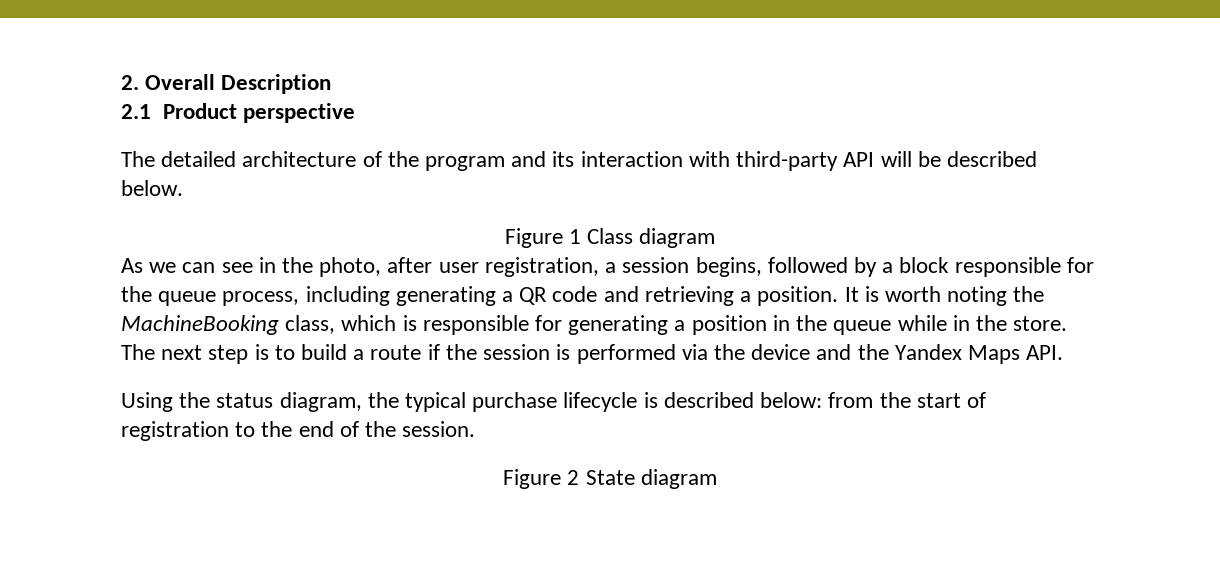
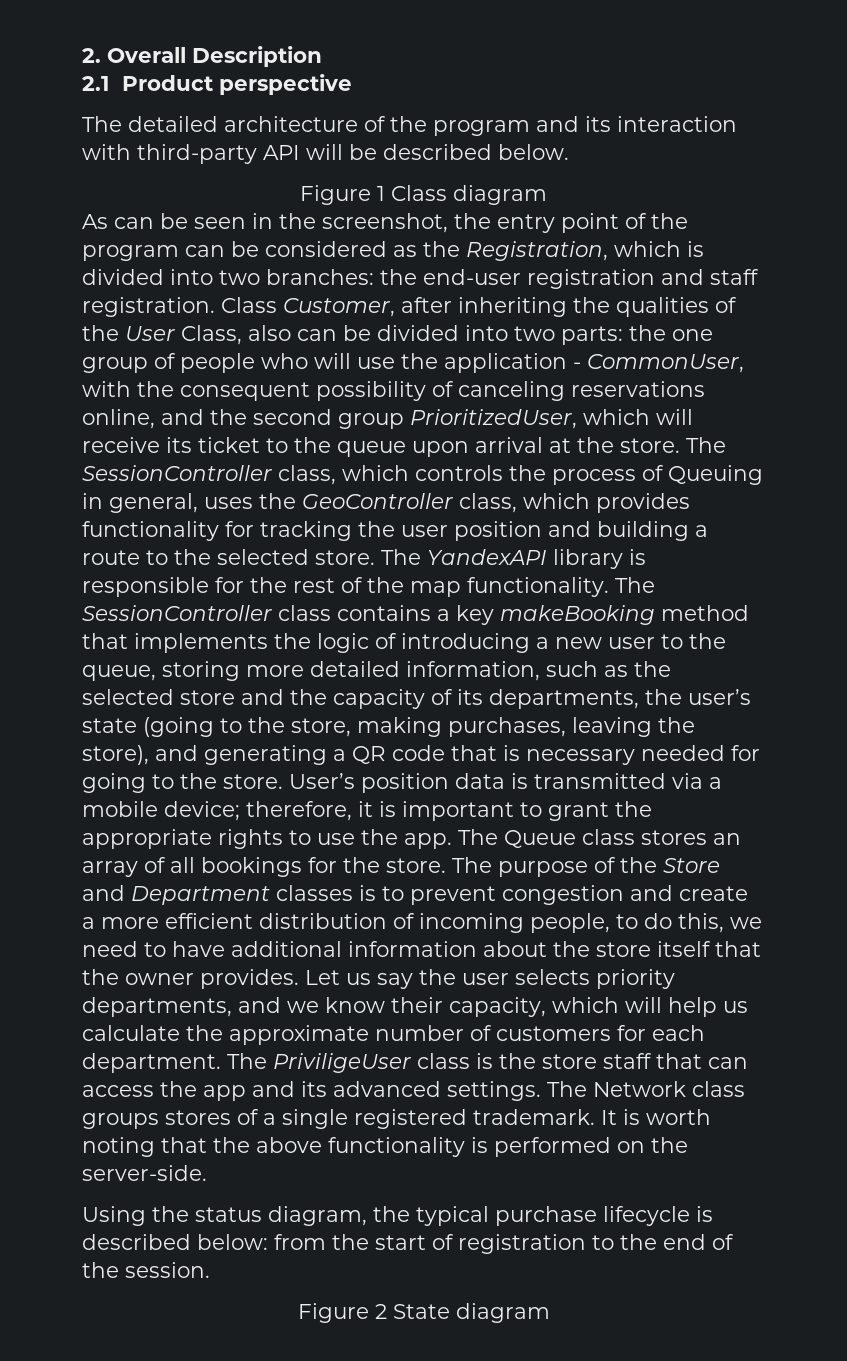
[149,257,1094,277] [121,286,1045,306] [121,315,1068,335] [121,344,1064,364] we can see in the photo, after user registration, a session begins, followed by a block responsible for the queue process, including generating a QR code and retrieving a position. It is worth noting the MachineBooking class, which is responsible for generating a position in the queue while in the store. The next step is to build a route if the session is performed via the device and the Yandex Maps API. -> [114,213,688,233] [82,241,704,261] [82,269,759,289] [82,297,737,317] [82,325,713,345] [82,353,744,373] [82,381,705,401] [82,409,693,429] [82,437,726,457] [82,465,763,485] [82,493,690,513] [82,521,708,541] [82,549,646,569] [82,577,655,597] [82,605,749,625] [82,633,726,653] [82,661,671,681] [82,689,751,709] [82,717,695,737] [82,745,760,765] [82,773,722,793] [82,801,652,821] [82,829,741,849] [82,857,720,877] [82,885,748,905] [82,913,762,933] [82,941,761,957] [82,969,675,989] [82,997,748,1017] [82,1025,705,1045] [82,1053,748,1073] [82,1081,745,1101] [82,1109,711,1129] [82,1137,688,1157] [82,1165,207,1181] can be seen in the screenshot, the entry point of the program can be considered as the Registration, which is divided into two branches: the end-user registration and staff registration. Class Customer, after inheriting the qualities of the User Class, also can be divided into two parts: the one group of people who will use the application - CommonUser, with the consequent possibility of canceling reservations online, and the second group PrioritizedUser, which will receive its ticket to the queue upon arrival at the store. The SessionController class, which controls the process of Queuing in general, uses the GeoController class, which provides functionality for tracking the user position and building a route to the selected store. The YandexAPI library is responsible for the rest of the map functionality. The SessionController class contains a key makeBooking method that implements the logic of introducing a new user to the queue, storing more detailed information, such as the selected store and the capacity of its departments, the user’s state (going to the store, making purchases, leaving the store), and generating a QR code that is necessary needed for going to the store. User’s position data is transmitted via a mobile device; therefore, it is important to grant the appropriate rights to use the app. The Queue class stores an array of all bookings for the store. The purpose of the Store and Department classes is to prevent congestion and create a more efficient distribution of incoming people, to do this, we need to have additional information about the store itself that the owner provides. Let us say the user selects priority departments, and we know their capacity, which will help us calculate the approximate number of customers for each department. The PriviligeUser class is the store staff that can access the app and its advanced settings. The Network class groups stores of a single registered trademark. It is worth noting that the above functionality is performed on the server-side.

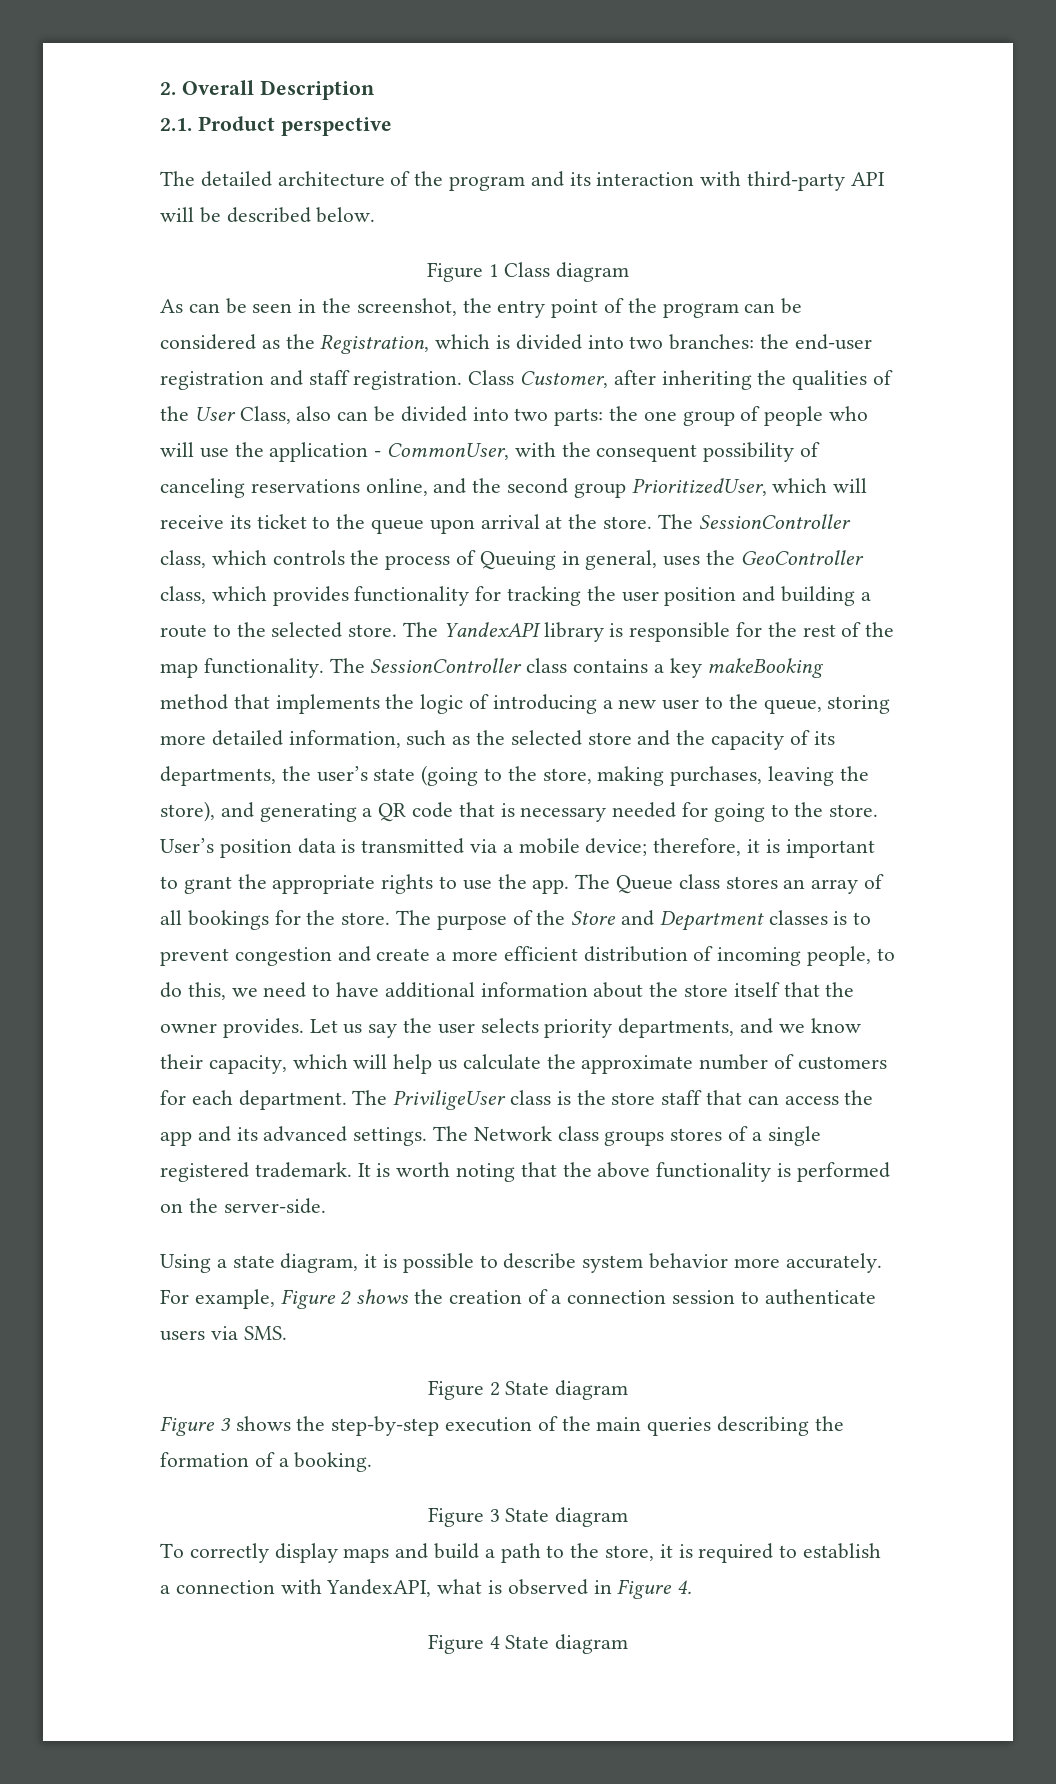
[82,76,109,91] 2.1 -> [160,118,192,131] 2.1.
[152,1206,713,1226] [82,1234,734,1254] [82,1262,210,1278] [297,1303,387,1323] the status diagram, the typical purchase lifecycle is described below: from the start of registration to the end of the session. // Figure 2 -> [216,1253,882,1273] [160,1289,876,1309] [160,1326,287,1341] [427,1380,629,1400] [160,1416,844,1436] [160,1452,373,1472] [427,1507,629,1527] [160,1543,882,1563] [160,1579,693,1599] [427,1634,500,1654] a state diagram, it is possible to describe system behavior more accurately. For example, Figure 2 shows the creation of a connection session to authenticate users via SMS. // Figure 2 State diagram // Figure 3 shows the step-by-step execution of the main queries describing the formation of a booking. // Figure 3 State diagram // To correctly display maps and build a path to the store, it is required to establish a connection with YandexAPI, what is observed in Figure 4. // Figure 4

